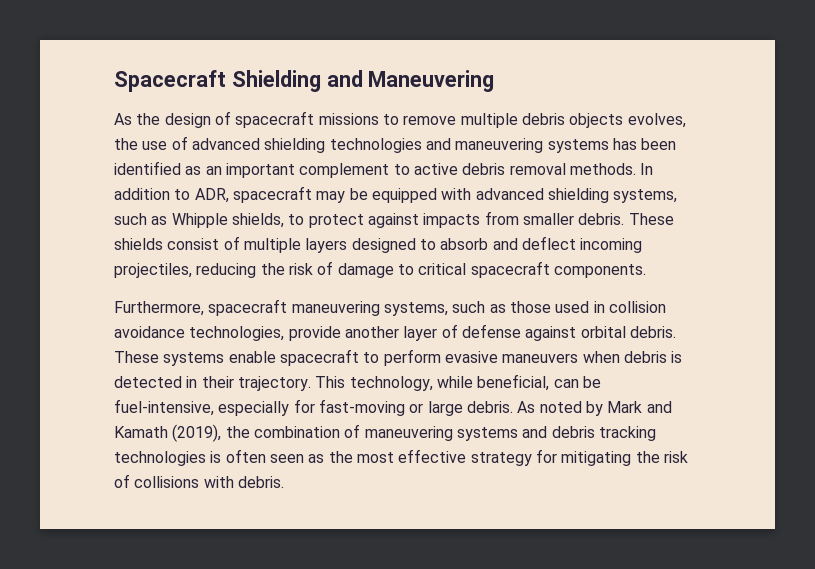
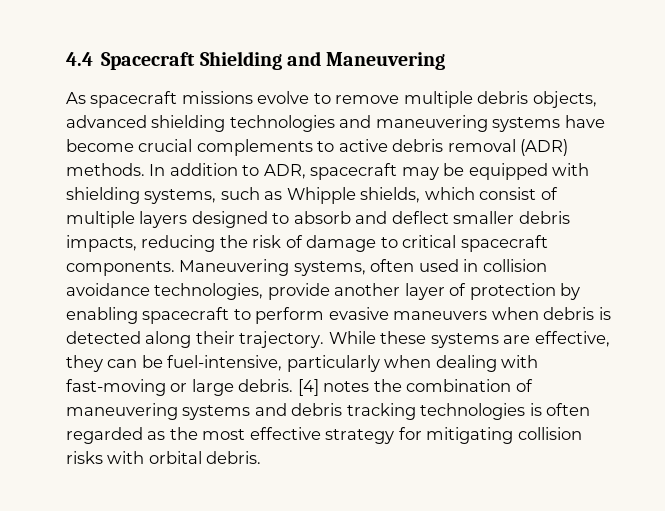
(114, 81) none -> [66,52,93,66] 4.4
[136,111,231,128] the design of -> (86, 98) none
(379, 119) none -> [257,91,310,104] evolve
[569,113,686,128] [114,136,188,150] objects evolves, the use of -> [532,91,597,108] objects,
[612,138,677,150] [114,161,390,178] has been identified as an important complement -> [564,115,605,128] [66,139,313,156] have become crucial complements
(566, 169) none -> [520,139,569,156] (ADR)
[475,188,544,200] advanced -> (590, 169) none
[288,211,674,228] [114,238,163,250] to protect against impacts from smaller debris. These shields -> [424,187,475,200] which
[580,238,643,253] [114,263,192,278] incoming projectiles, -> [453,211,570,224] [66,235,137,252] smaller debris impacts,
[114,299,551,316] // Furthermore, spacecraft maneuvering systems, such as those -> [179,259,415,276] Maneuvering systems, often
[461,324,676,341] [114,351,276,366] defense against orbital debris. These systems enable -> [469,283,581,300] [66,307,138,324] protection by enabling
[186,376,198,388] in -> [145,331,192,348] along
[315,374,601,391] [114,399,672,416] [114,424,222,442] This technology, while beneficial, can be fuel-intensive, especially for fast-moving or large debris. As noted by Mark and Kamath (2019), -> [328,331,610,348] [66,355,539,372] [66,379,370,396] While these systems are effective, they can be fuel-intensive, particularly when dealing with fast-moving or large debris. [4] notes
[269,454,304,463] seen -> [66,427,143,444] regarded
[635,451,688,463] [114,474,234,488] the risk of collisions with -> [517,427,582,440] [66,451,202,464] collision risks with orbital

